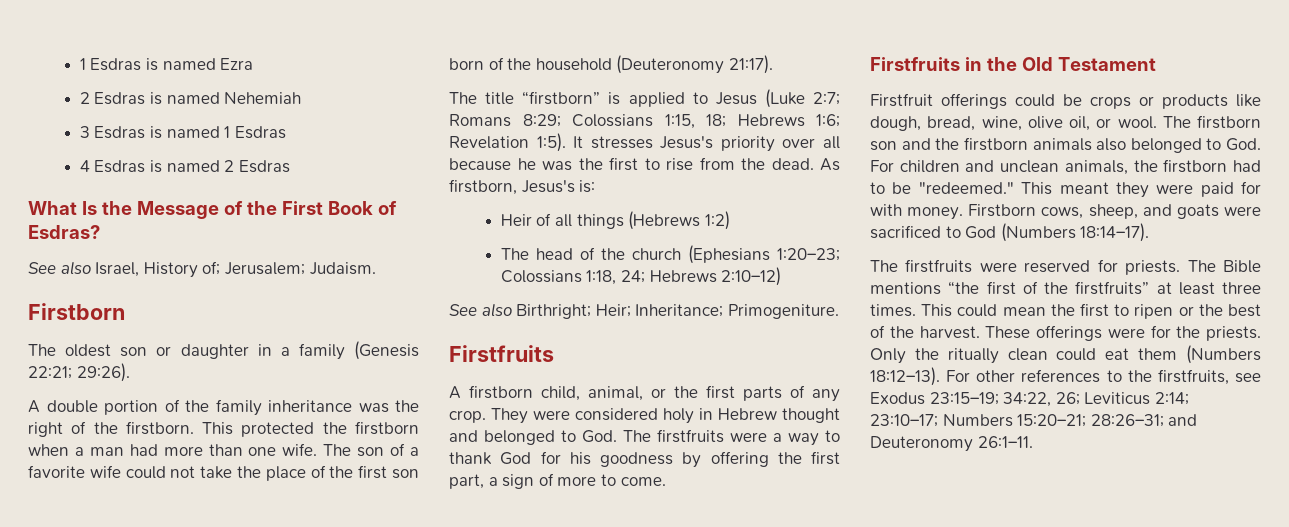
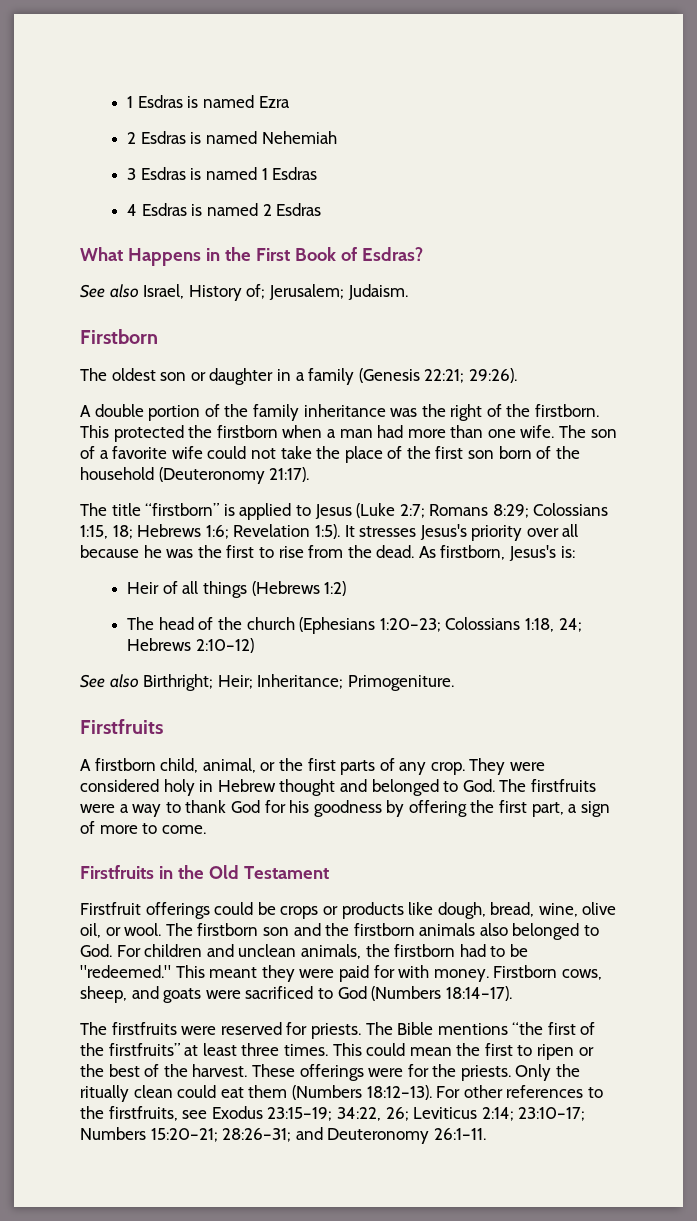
[81,201,243,219] Is the Message of -> [127,248,220,266] Happens in

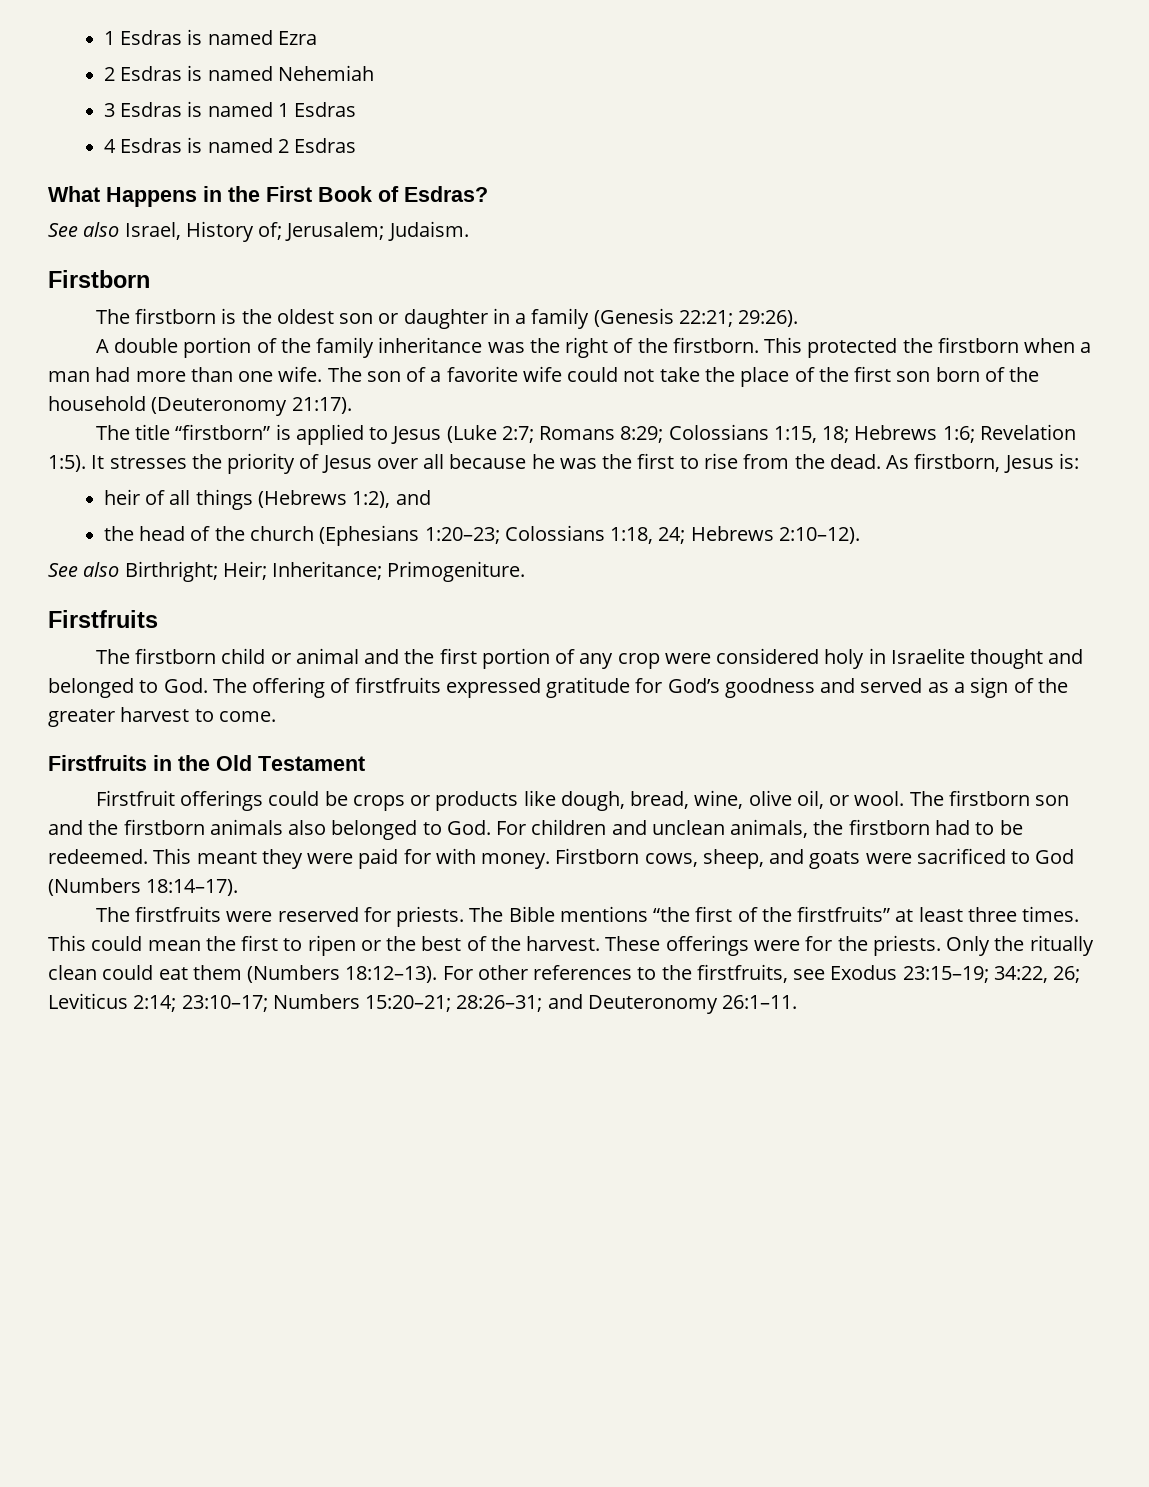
(107, 374) none -> [134,308,272,324] firstborn is the
[419,524,523,541] Jesus's priority -> [191,453,372,474] the priority of Jesus
[509,545,557,561] Jesus's -> [1003,455,1054,473] Jesus
[127,582,160,594] Heir -> [103,489,140,505] heir
[324,581,347,596] [127,617,155,630] 1:2) // The -> [352,490,431,508] [103,526,134,541] 1:2), and // the
[195,638,254,653] 2:10–12) -> [778,527,860,544] 2:10–12).
[80,758,376,775] A firstborn child, animal, or the first parts -> [95,648,550,669] The firstborn child or animal and the first portion
[430,758,506,775] crop. They -> [617,653,660,669] crop
[217,779,276,792] Hebrew -> [890,648,965,664] Israelite
[530,779,596,792] [80,800,610,817] [80,821,138,834] firstfruits were a way to thank God for his goodness by offering the first part, a sign of more -> [252,677,1068,698] [48,707,190,727] offering of firstfruits expressed gratitude for God’s goodness and served as a sign of the greater harvest
[80,965,171,978] "redeemed." -> [48,849,148,864] redeemed.

